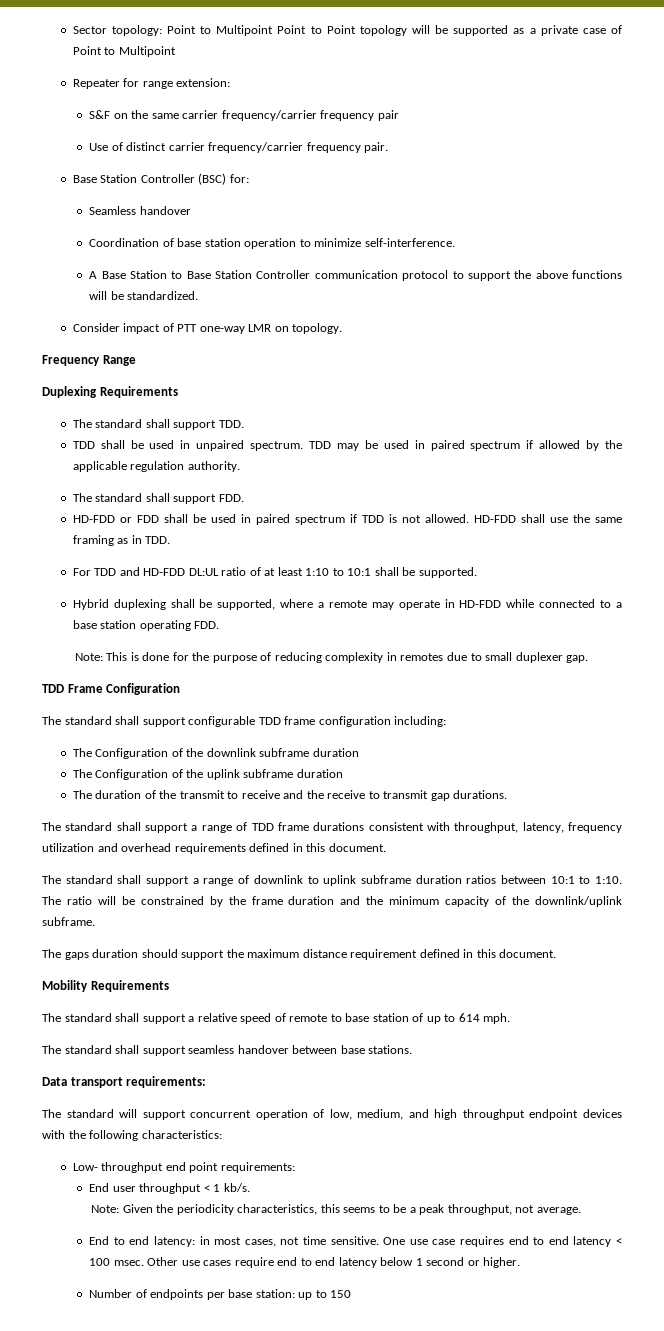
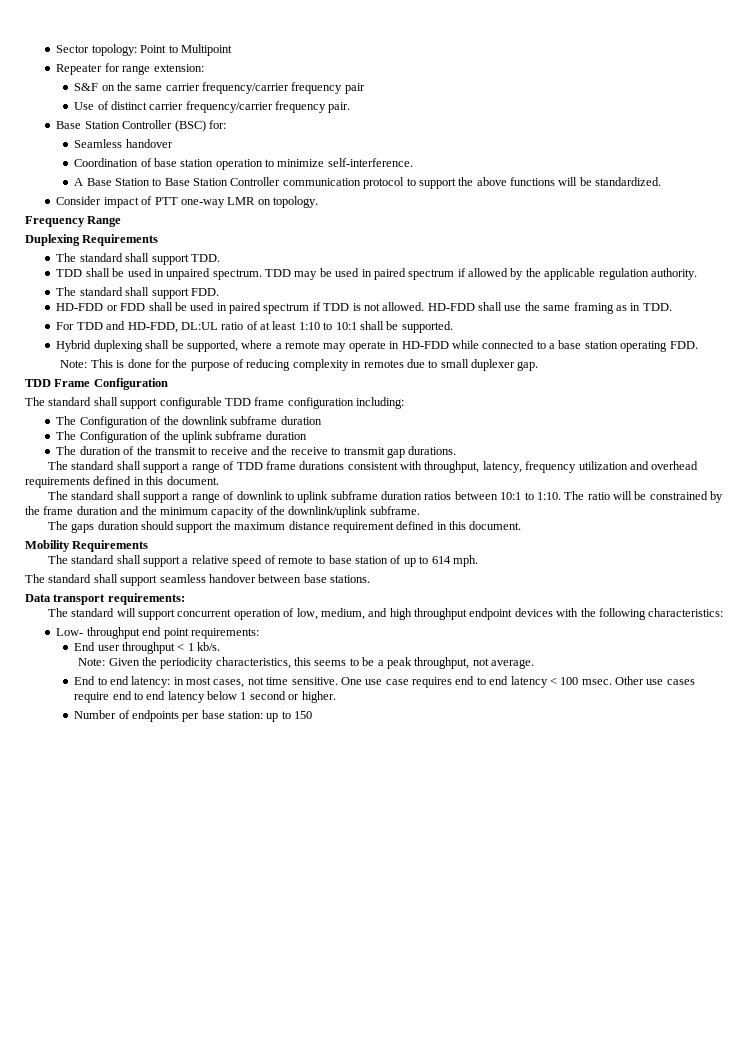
[277,25,622,36] [72,46,176,57] Point to Point topology will be supported as a private case of Point to Multipoint -> (232, 50) none
[143,568,186,576] HD-FDD -> [127,322,178,333] HD-FDD,

